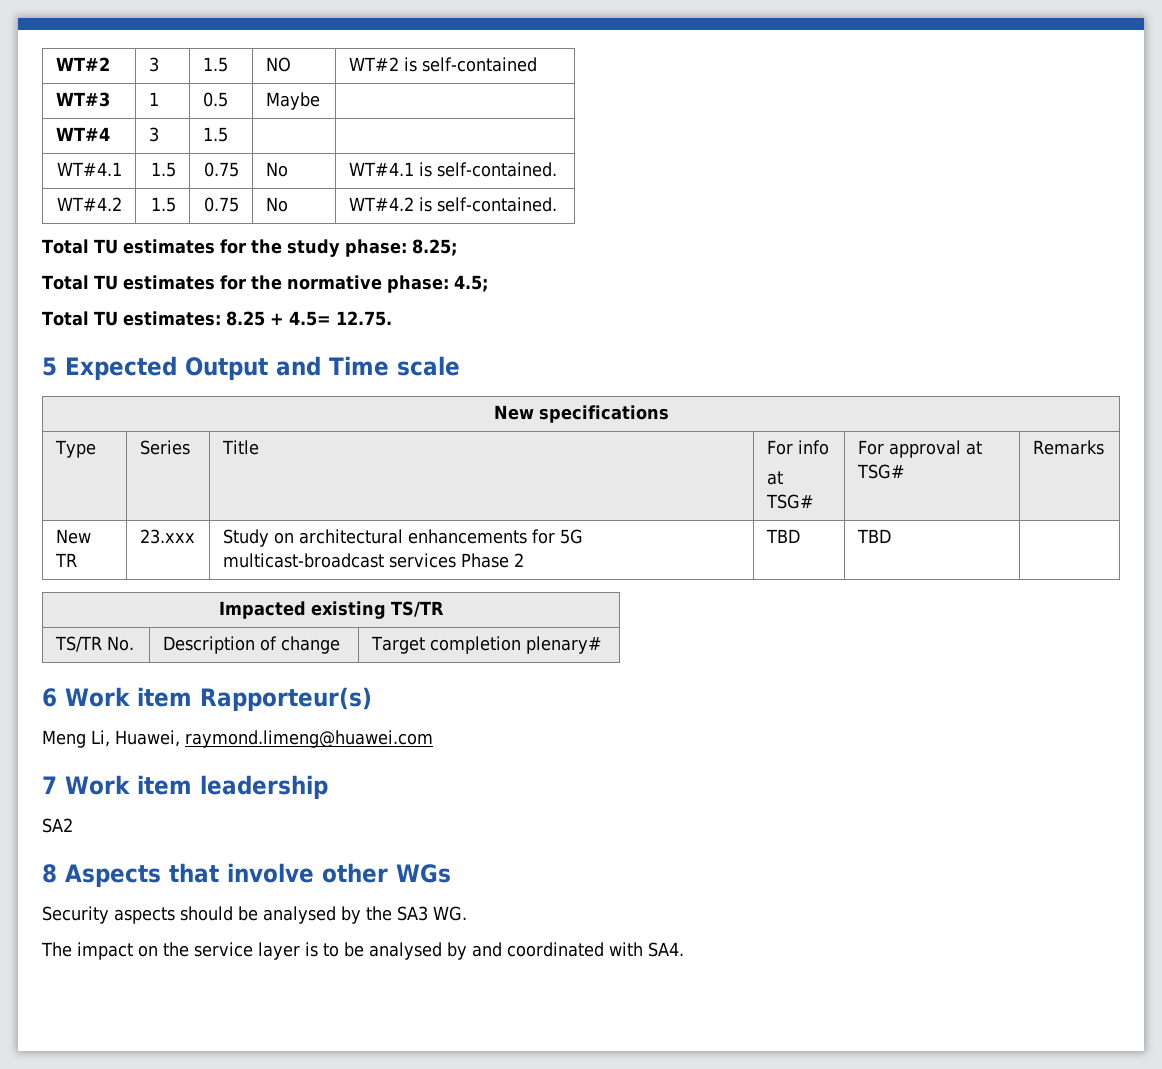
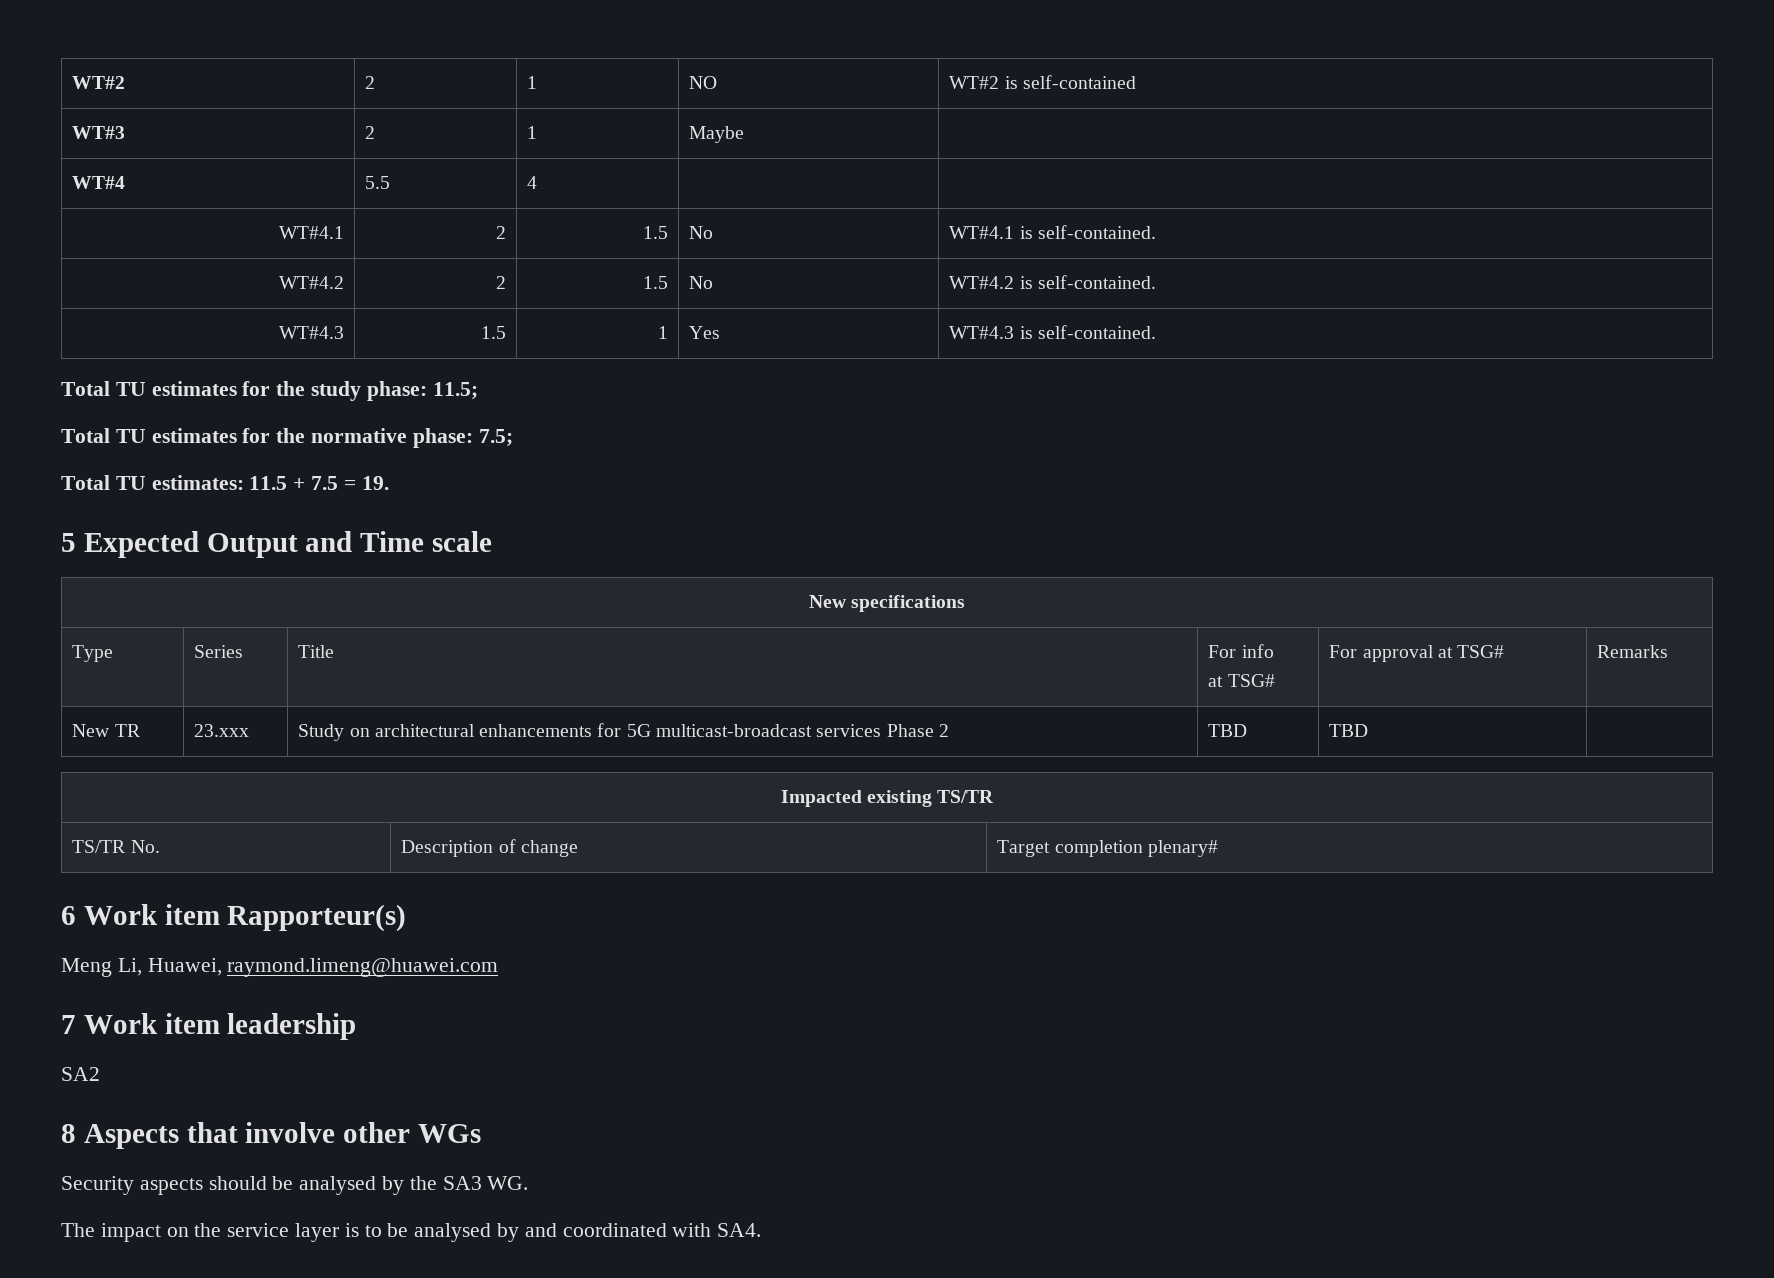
[148,57,159,72] [202,57,228,72] 3 | 1.5 -> [365,76,376,89] [527,76,538,89] 2 | 1
[148,92,159,106] [202,92,228,107] | 1 | 0.5 -> [365,126,376,139] [527,126,538,139] | 2 | 1
[148,127,159,142] [202,127,228,142] [57,162,123,176] [151,162,177,177] [204,162,240,177] 3 | 1.5 | | // WT#4.1 | 1.5 | 0.75 -> [365,176,391,189] [527,176,538,189] [278,226,344,239] [495,226,506,239] [642,226,668,239] 5.5 | 4 | | // WT#4.1 | 2 | 1.5
[151,197,177,212] [204,197,240,212] | 1.5 | 0.75 -> [495,276,506,289] [642,276,668,289] | 2 | 1.5
(557, 204) none -> [278,326,344,339] [480,326,506,339] [657,326,668,339] [689,326,721,339] [949,325,1156,339] // WT#4.3 | 1.5 | 1 | Yes | WT#4.3 is self-contained.
[411,239,457,256] 8.25; -> [432,382,478,399] 11.5;
[453,275,488,292] 4.5; -> [478,429,513,446] 7.5;
[225,311,392,326] 8.25 + 4.5= 12.75. -> [249,476,389,490] 11.5 + 7.5 = 19.

